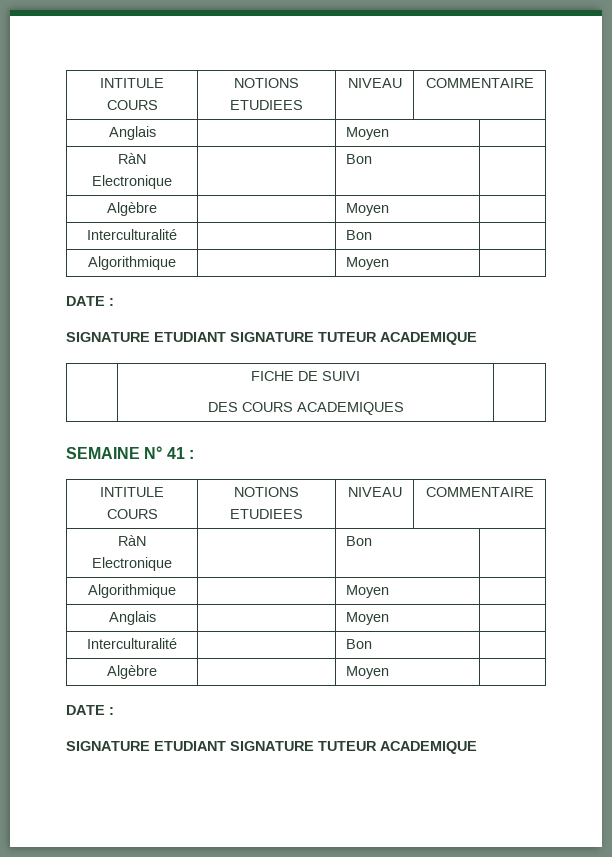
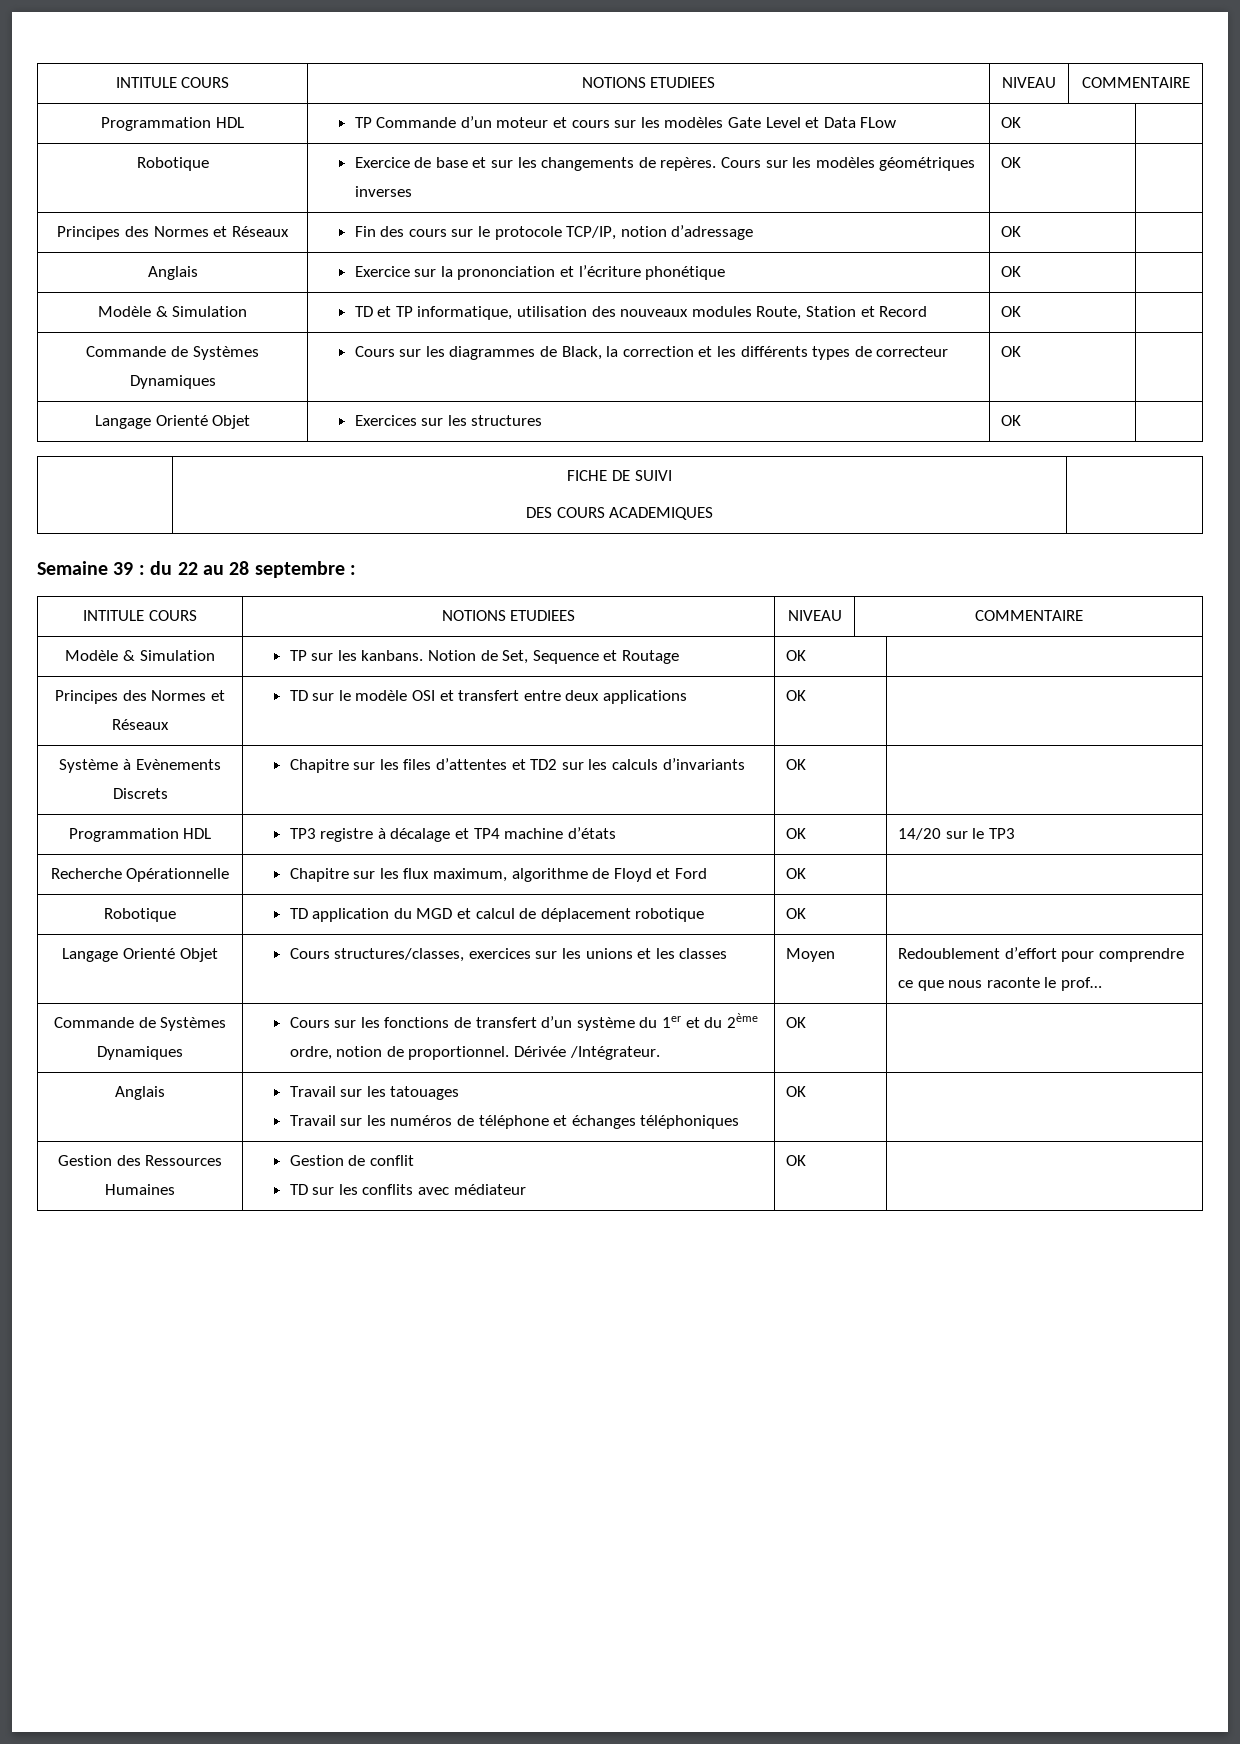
[100,78,164,88] [106,100,158,110] [234,78,299,88] [230,100,303,110] [347,78,402,88] [425,78,534,88] [108,126,156,140] [346,127,390,140] [118,153,146,164] [92,175,172,189] [346,154,373,164] [107,202,157,216] [346,203,390,216] [87,229,177,240] [346,230,373,240] [88,256,176,270] [346,257,390,270] [66,296,114,306] [66,332,477,345] INTITULE COURS | NOTIONS ETUDIEES | NIVEAU | COMMENTAIRE // Anglais | | Moyen | // RàN Electronique | | Bon | // Algèbre | | Moyen | // Interculturalité | | Bon | // Algorithmique | | Moyen | // DATE : // SIGNATURE ETUDIANT SIGNATURE TUTEUR ACADEMIQUE -> [115,77,230,88] [581,77,716,88] [1002,77,1056,88] [1081,77,1190,88] [101,117,244,131] [354,116,897,128] [1001,117,1022,128] [136,157,209,171] [354,157,976,171] [354,186,412,197] [1001,157,1022,168] [57,226,289,240] [354,225,754,240] [1001,226,1022,237] [147,266,198,280] [354,265,726,280] [1001,266,1022,277] [97,306,248,317] [354,306,928,320] [1001,306,1022,317] [86,346,259,360] [129,375,216,389] [354,346,949,360] [1001,346,1022,357] [94,415,251,429] [354,415,543,426] [1001,415,1022,426] INTITULE COURS | NOTIONS ETUDIEES | NIVEAU | COMMENTAIRE // Programmation HDL | TP Commande d’un moteur et cours sur les modèles Gate Level et Data FLow | OK | // Robotique | Exercice de base et sur les changements de repères. Cours sur les modèles géométriques inverses | OK | // Principes des Normes et Réseaux | Fin des cours sur le protocole TCP/IP, notion d’adressage | OK | // Anglais | Exercice sur la prononciation et l’écriture phonétique | OK | // Modèle & Simulation | TD et TP informatique, utilisation des nouveaux modules Route, Station et Record | OK | // Commande de Systèmes Dynamiques | Cours sur les diagrammes de Black, la correction et les différents types de correcteur | OK | // Langage Orienté Objet | Exercices sur les structures | OK |
[66,446,185,459] SEMAINE N° 41 -> [37,561,345,578] Semaine 39 : du 22 au 28 septembre
[118,535,146,546] [92,557,172,571] [346,536,373,546] [88,584,176,598] [346,585,390,598] [108,611,156,625] [346,612,390,625] [87,638,177,649] [346,639,373,649] [107,665,157,679] [346,666,390,679] [66,705,114,715] [66,741,477,754] RàN Electronique | | Bon | // Algorithmique | | Moyen | // Anglais | | Moyen | // Interculturalité | | Bon | // Algèbre | | Moyen | // DATE : // SIGNATURE ETUDIANT SIGNATURE TUTEUR ACADEMIQUE -> [65,650,215,661] [289,650,680,664] [786,650,807,661] [55,690,225,704] [112,719,169,730] [289,690,688,704] [786,690,807,701] [59,759,221,773] [112,788,168,799] [289,758,745,773] [786,759,807,770] [68,828,212,842] [289,827,616,842] [786,828,807,839] [898,828,1015,840] [50,868,230,882] [289,868,708,882] [786,868,807,879] [104,908,176,922] [289,908,705,922] [786,908,807,919] [62,948,218,962] [289,948,728,962] [786,948,836,962] [898,947,1184,962] [898,977,1103,991] [53,1017,227,1031] [97,1046,183,1060] [289,1013,758,1031] [289,1046,660,1060] [786,1017,807,1028] [115,1086,165,1100] [289,1086,460,1100] [289,1115,740,1129] [786,1086,807,1097] [57,1155,223,1166] [105,1184,175,1195] [289,1155,414,1166] [289,1184,526,1195] [786,1155,807,1166] Modèle & Simulation | TP sur les kanbans. Notion de Set, Sequence et Routage | OK | // Principes des Normes et Réseaux | TD sur le modèle OSI et transfert entre deux applications | OK | // Système à Evènements Discrets | Chapitre sur les files d’attentes et TD2 sur les calculs d’invariants | OK | // Programmation HDL | TP3 registre à décalage et TP4 machine d’états | OK | 14/20 sur le TP3 // Recherche Opérationnelle | Chapitre sur les flux maximum, algorithme de Floyd et Ford | OK | // Robotique | TD application du MGD et calcul de déplacement robotique | OK | // Langage Orienté Objet | Cours structures/classes, exercices sur les unions et les classes | Moyen | Redoublement d’effort pour comprendre ce que nous raconte le prof… // Commande de Systèmes Dynamiques | Cours sur les fonctions de transfert d’un système du 1er et du 2ème ordre, notion de proportionnel. Dérivée /Intégrateur. | OK | // Anglais | Travail sur les tatouages // Travail sur les numéros de téléphone et échanges téléphoniques | OK | // Gestion des Ressources Humaines | Gestion de conflit // TD sur les conflits avec médiateur | OK |

